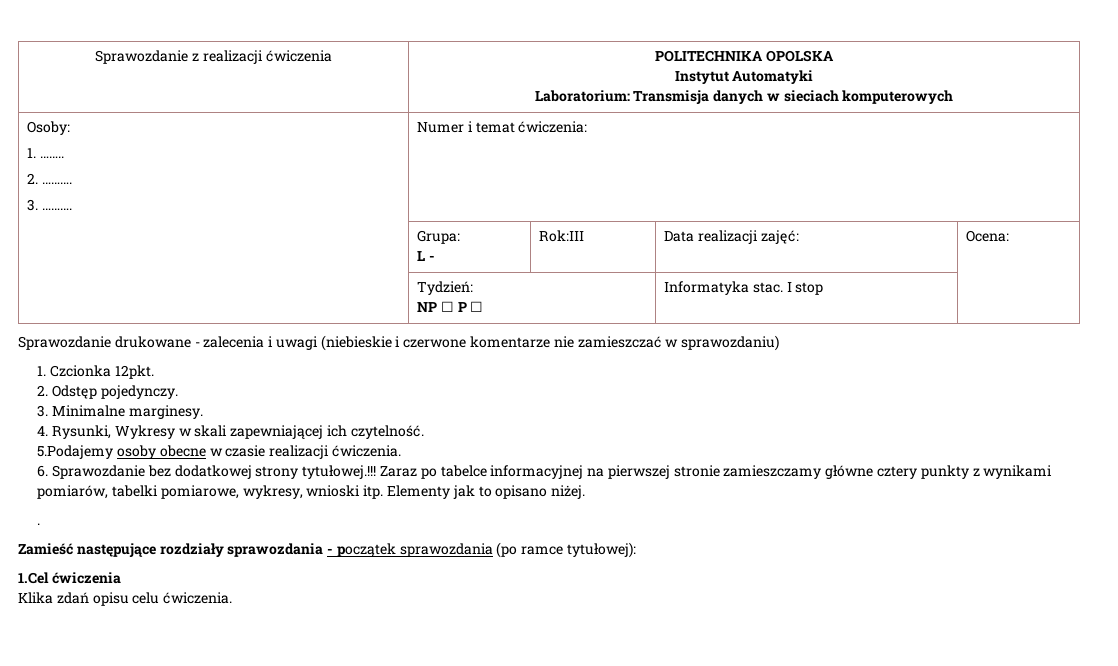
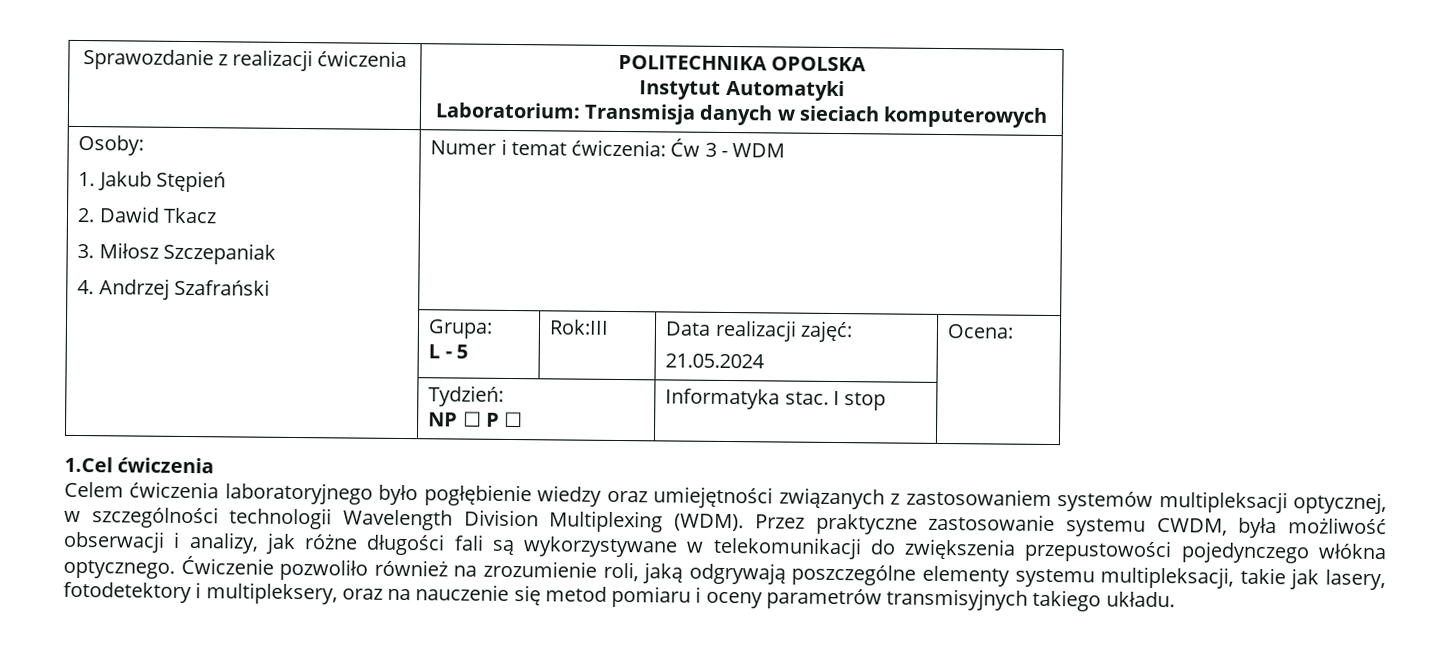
[39,156,64,158] [27,173,72,184] [27,199,72,211] …….. // 2. ………. // 3. ………. -> [97,170,226,193] [77,206,217,224] [77,242,276,265] [77,278,270,300] Jakub Stępień // 2. Dawid Tkacz // 3. Miłosz Szczepaniak // 4. Andrzej Szafrański
(588, 127) none -> [670,138,786,158] Ćw 3 - WDM
(435, 258) none -> [455,344,468,359] 5
(799, 237) none -> [665,353,766,369] // 21.05.2024
[18,335,780,351] [37,365,154,379] [37,385,178,399] [37,405,203,419] [37,425,424,439] [37,445,402,459] [37,465,1053,479] [37,485,586,499] [37,523,41,525] [18,542,637,558] [18,572,121,584] [18,592,233,606] Sprawozdanie drukowane - zalecenia i uwagi (niebieskie i czerwone komentarze nie zamieszczać w sprawozdaniu) // 1. Czcionka 12pkt. // 2. Odstęp pojedynczy. // 3. Minimalne marginesy. // 4. Rysunki, Wykresy w skali zapewniającej ich czytelność. // 5.Podajemy osoby obecne w czasie realizacji ćwiczenia. // 6. Sprawozdanie bez dodatkowej strony tytułowej.!!! Zaraz po tabelce informacyjnej na pierwszej stronie zamieszczamy główne cztery punkty z wynikami pomiarów, tabelki pomiarowe, wykresy, wnioski itp. Elementy jak to opisano niżej. // . // Zamieść następujące rozdziały sprawozdania - początek sprawozdania (po ramce tytułowej): // 1.Cel ćwiczenia // Klika zdań opisu celu ćwiczenia. -> [64,456,215,474] [64,481,1387,515] [64,506,1387,539] [63,530,1387,564] [63,555,1387,591] [63,581,1175,612] 1.Cel ćwiczenia // Celem ćwiczenia laboratoryjnego było pogłębienie wiedzy oraz umiejętności związanych z zastosowaniem systemów multipleksacji optycznej, w szczególności technologii Wavelength Division Multiplexing (WDM). Przez praktyczne zastosowanie systemu CWDM, była możliwość obserwacji i analizy, jak różne długości fali są wykorzystywane w telekomunikacji do zwiększenia przepustowości pojedynczego włókna optycznego. Ćwiczenie pozwoliło również na zrozumienie roli, jaką odgrywają poszczególne elementy systemu multipleksacji, takie jak lasery, fotodetektory i multipleksery, oraz na nauczenie się metod pomiaru i oceny parametrów transmisyjnych takiego układu.

